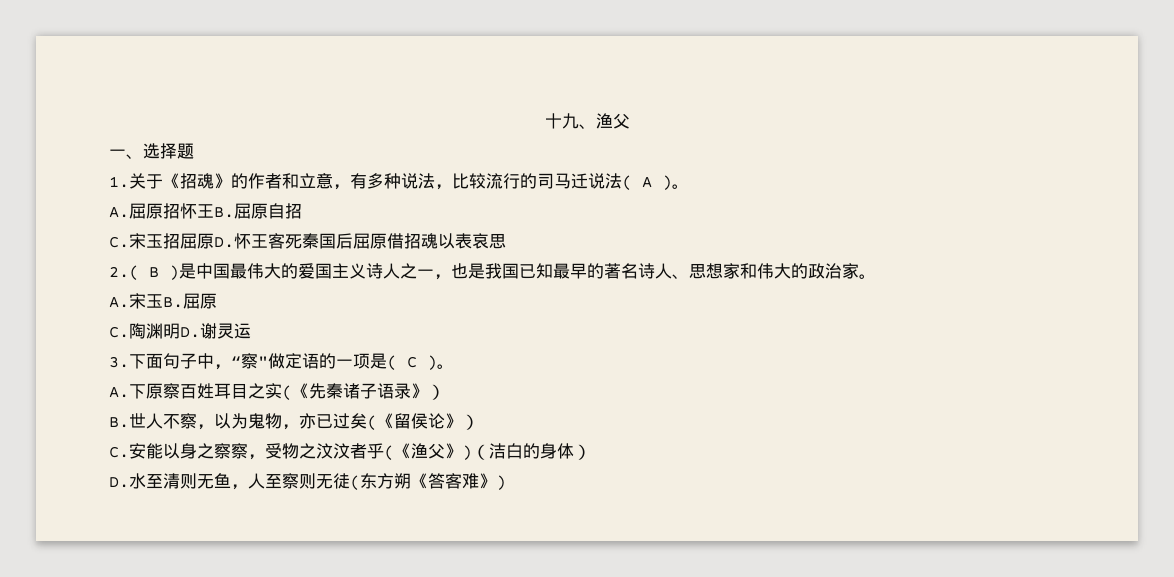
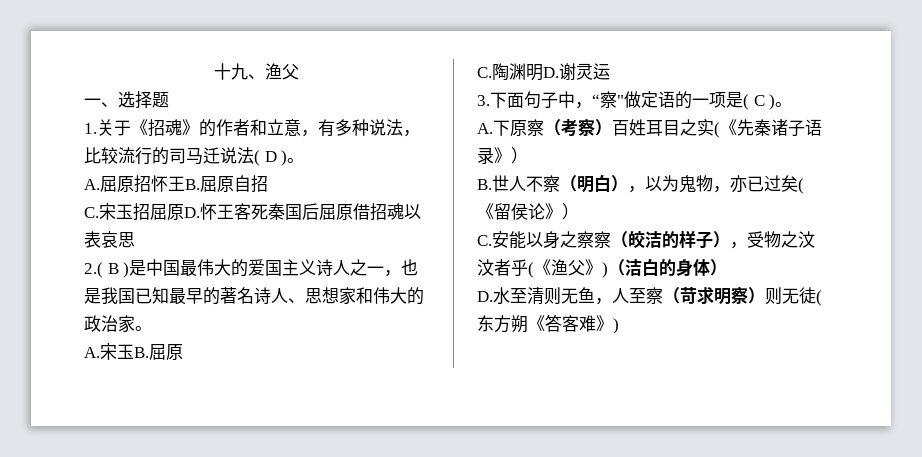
[642,176,652,188] A -> [264,151,277,162] D
(180, 391) none -> [544,119,612,137] （考察）
(197, 421) none -> [560,175,628,193] （明白）
(248, 451) none -> [611,230,730,249] （皎洁的样子）
(299, 481) none -> [663,286,765,305] （苛求明察）

